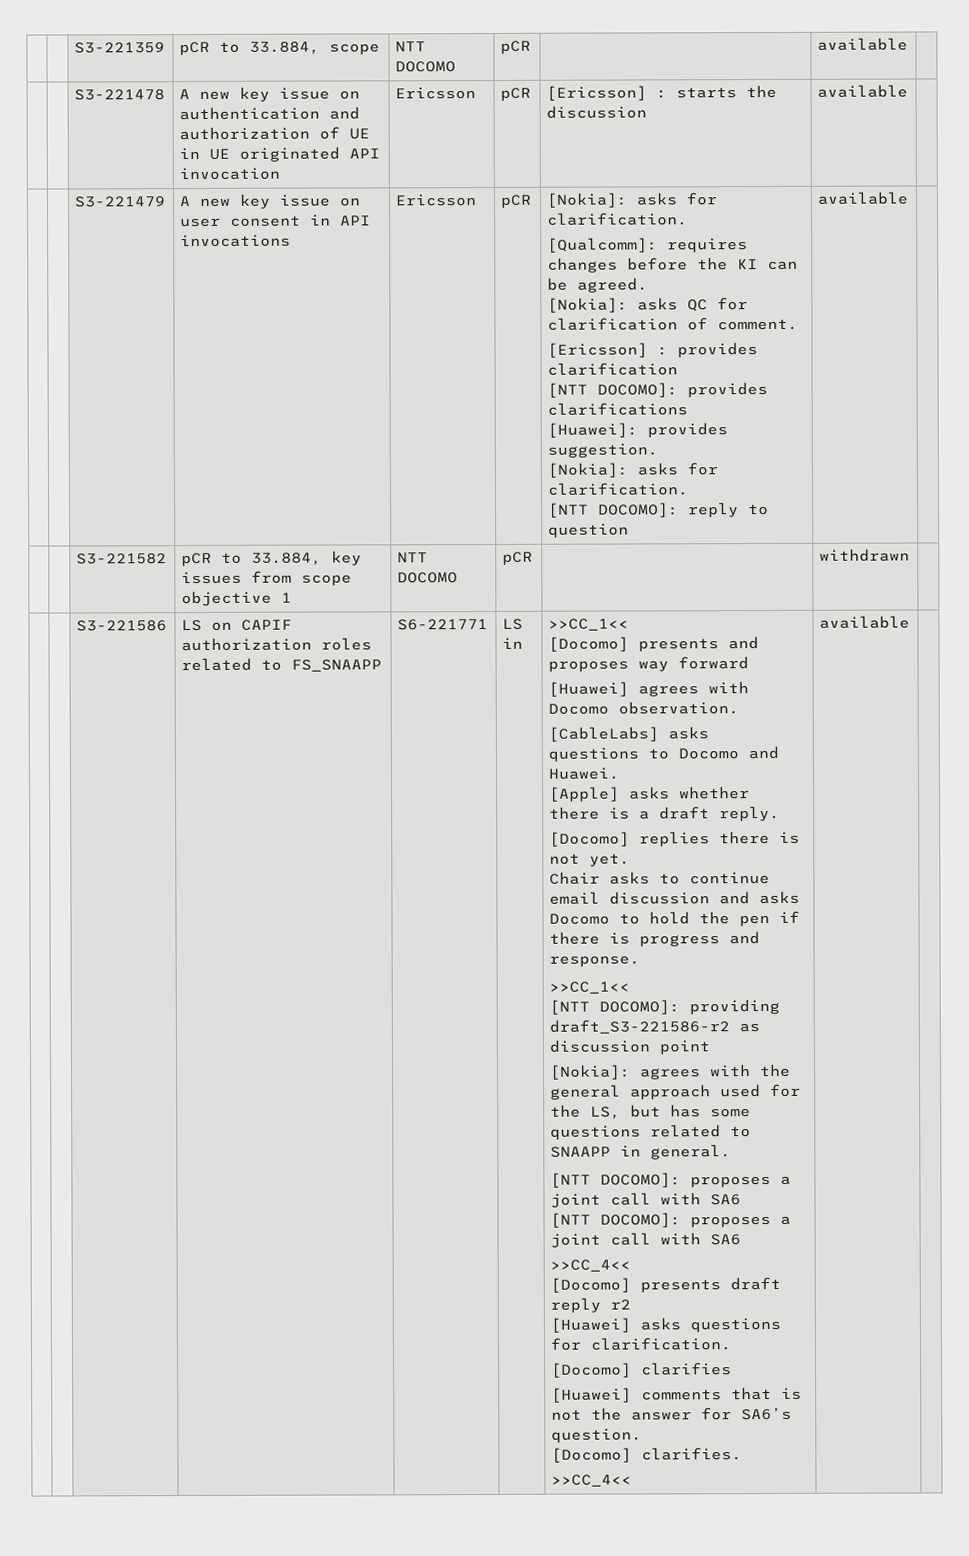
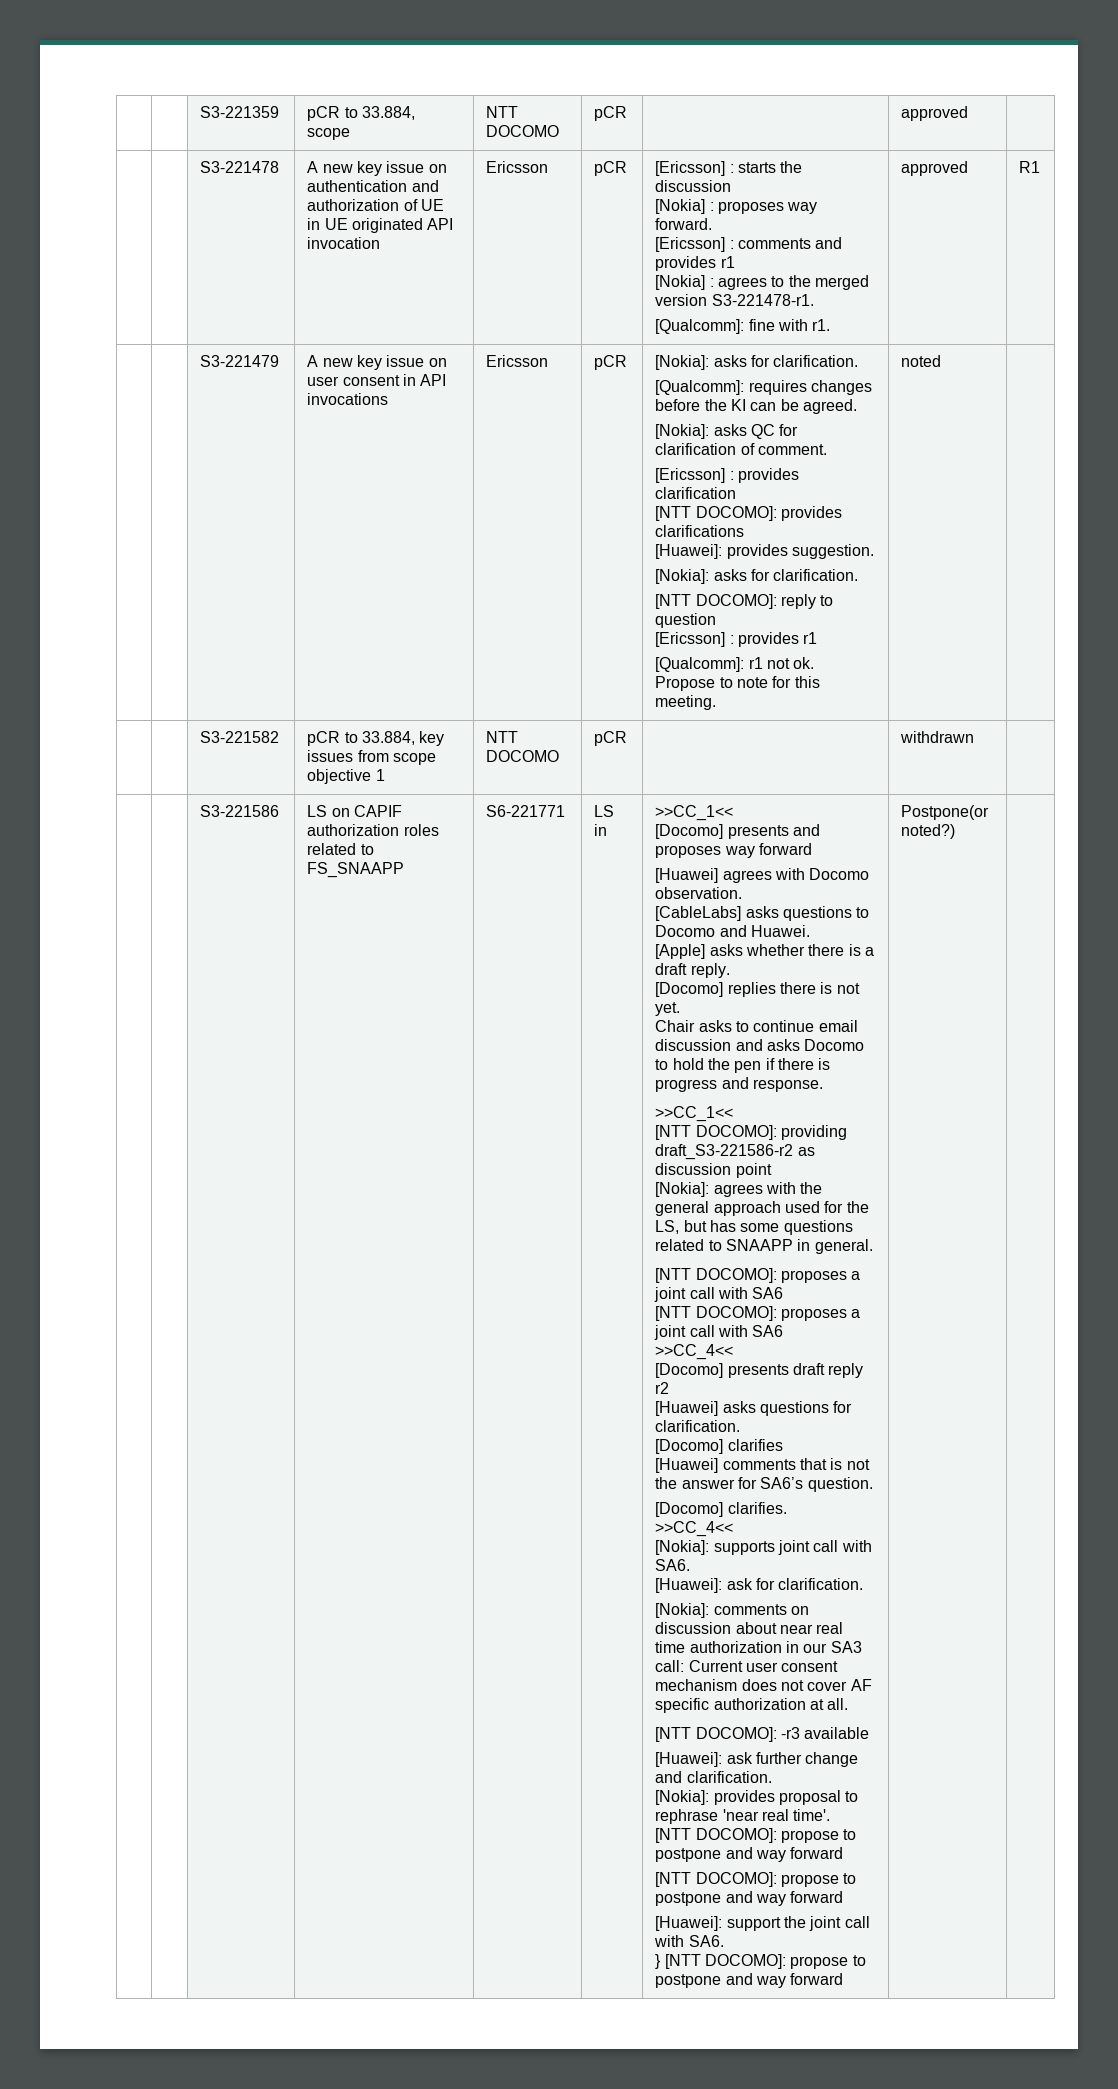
[816,37,908,51] available -> [901,106,969,121] approved
[816,84,908,98] | available | -> [655,199,818,214] [655,218,713,230] [655,237,843,252] [655,256,735,271] [655,275,870,290] [655,294,814,306] [655,319,831,334] [901,161,969,176] [1019,161,1041,173] // [Nokia] : proposes way forward. // [Ericsson] : comments and provides r1 // [Nokia] : agrees to the merged version S3-221478-r1. // [Qualcomm]: fine with r1. | approved | R1
[816,191,909,205] | available -> [655,632,818,647] [655,657,815,672] [655,676,820,691] [655,695,717,710] [901,355,942,367] // [Ericsson] : provides r1 // [Qualcomm]: r1 not ok. Propose to note for this meeting. | noted
[818,615,910,629] | available -> [655,1540,872,1555] [655,1559,691,1571] [655,1578,864,1593] [655,1603,810,1618] [655,1622,844,1634] [655,1641,862,1653] [655,1660,839,1672] [655,1679,872,1691] [655,1698,849,1713] [655,1727,870,1742] [655,1752,859,1767] [655,1771,772,1783] [655,1790,859,1805] [655,1809,831,1824] [655,1828,857,1843] [655,1847,844,1862] [655,1872,857,1887] [655,1891,844,1906] [655,1916,870,1931] [654,1935,724,1947] [655,1954,866,1969] [655,1973,844,1988] [901,805,990,820] [901,824,956,839] // [Nokia]: supports joint call with SA6. // [Huawei]: ask for clarification. // [Nokia]: comments on discussion about near real time authorization in our SA3 call: Current user consent mechanism does not cover AF specific authorization at all. // [NTT DOCOMO]: -r3 available // [Huawei]: ask further change and clarification. // [Nokia]: provides proposal to rephrase 'near real time'. // [NTT DOCOMO]: propose to postpone and way forward // [NTT DOCOMO]: propose to postpone and way forward // [Huawei]: support the joint call with SA6. // } [NTT DOCOMO]: propose to postpone and way forward | Postpone(or noted?)

